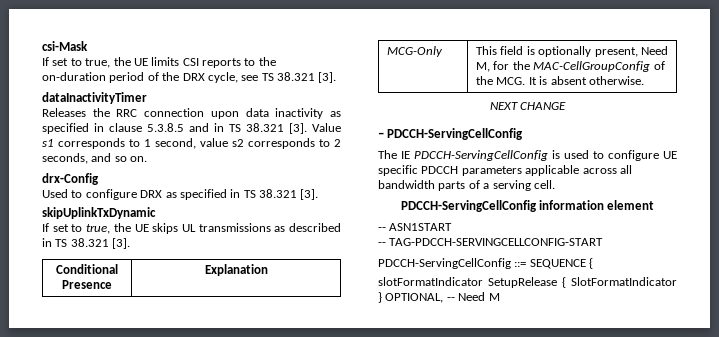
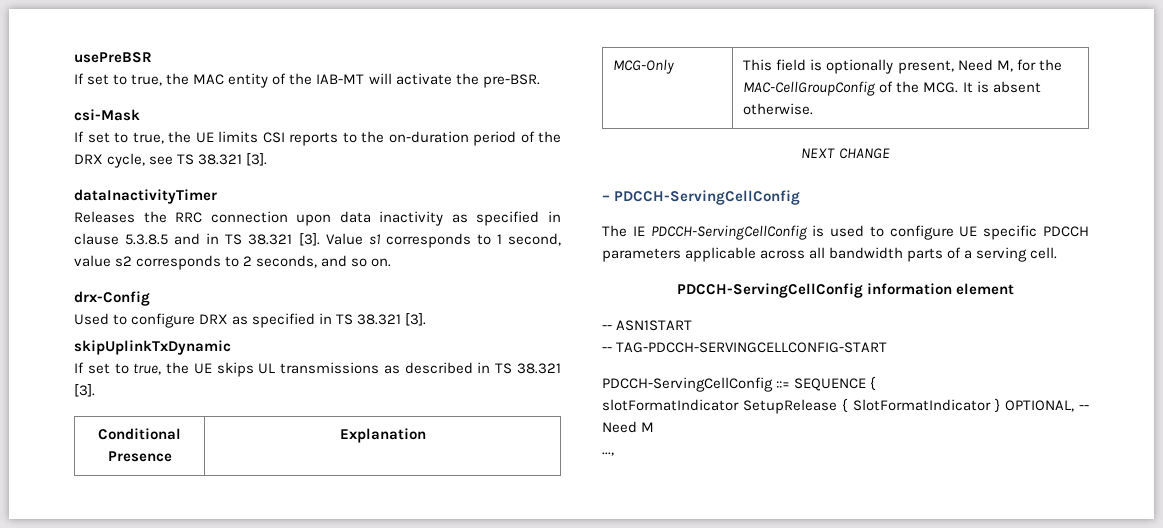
(42, 46) none -> [74,52,152,63] [74,73,540,88] usePreBSR // If set to true, the MAC entity of the IAB-MT will activate the pre-BSR. //
(500, 297) none -> [602,452,614,456] // ...,

